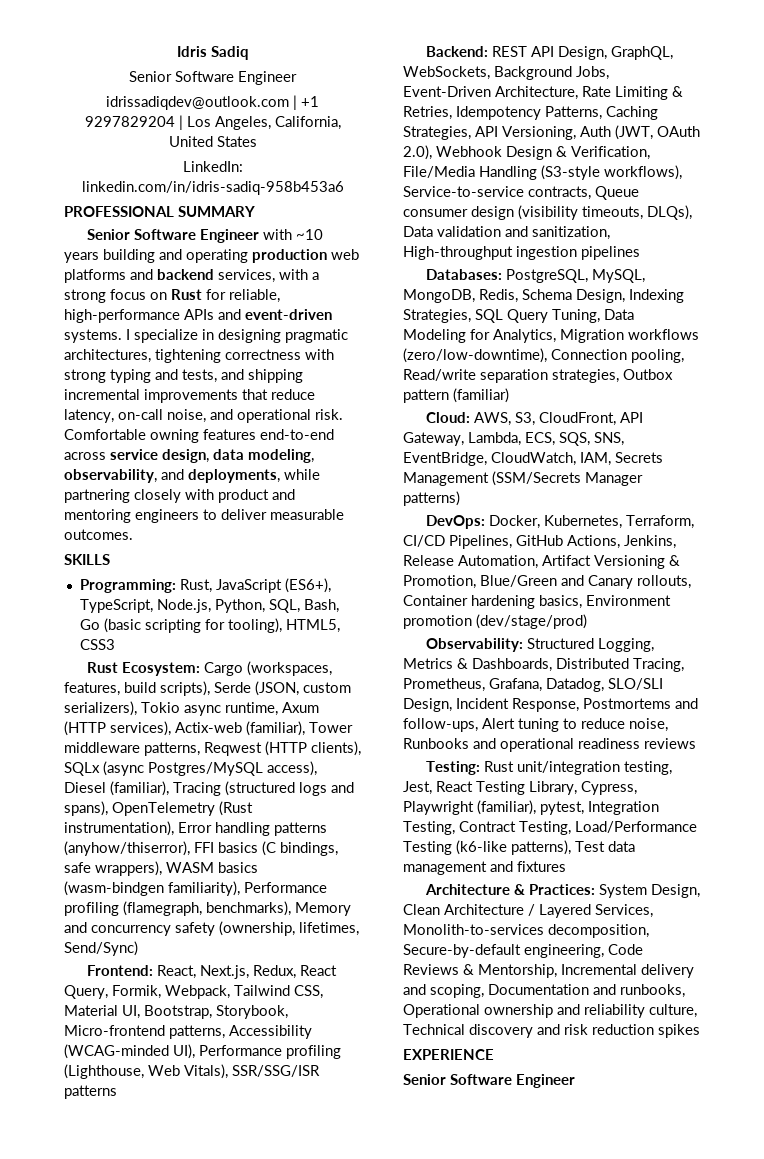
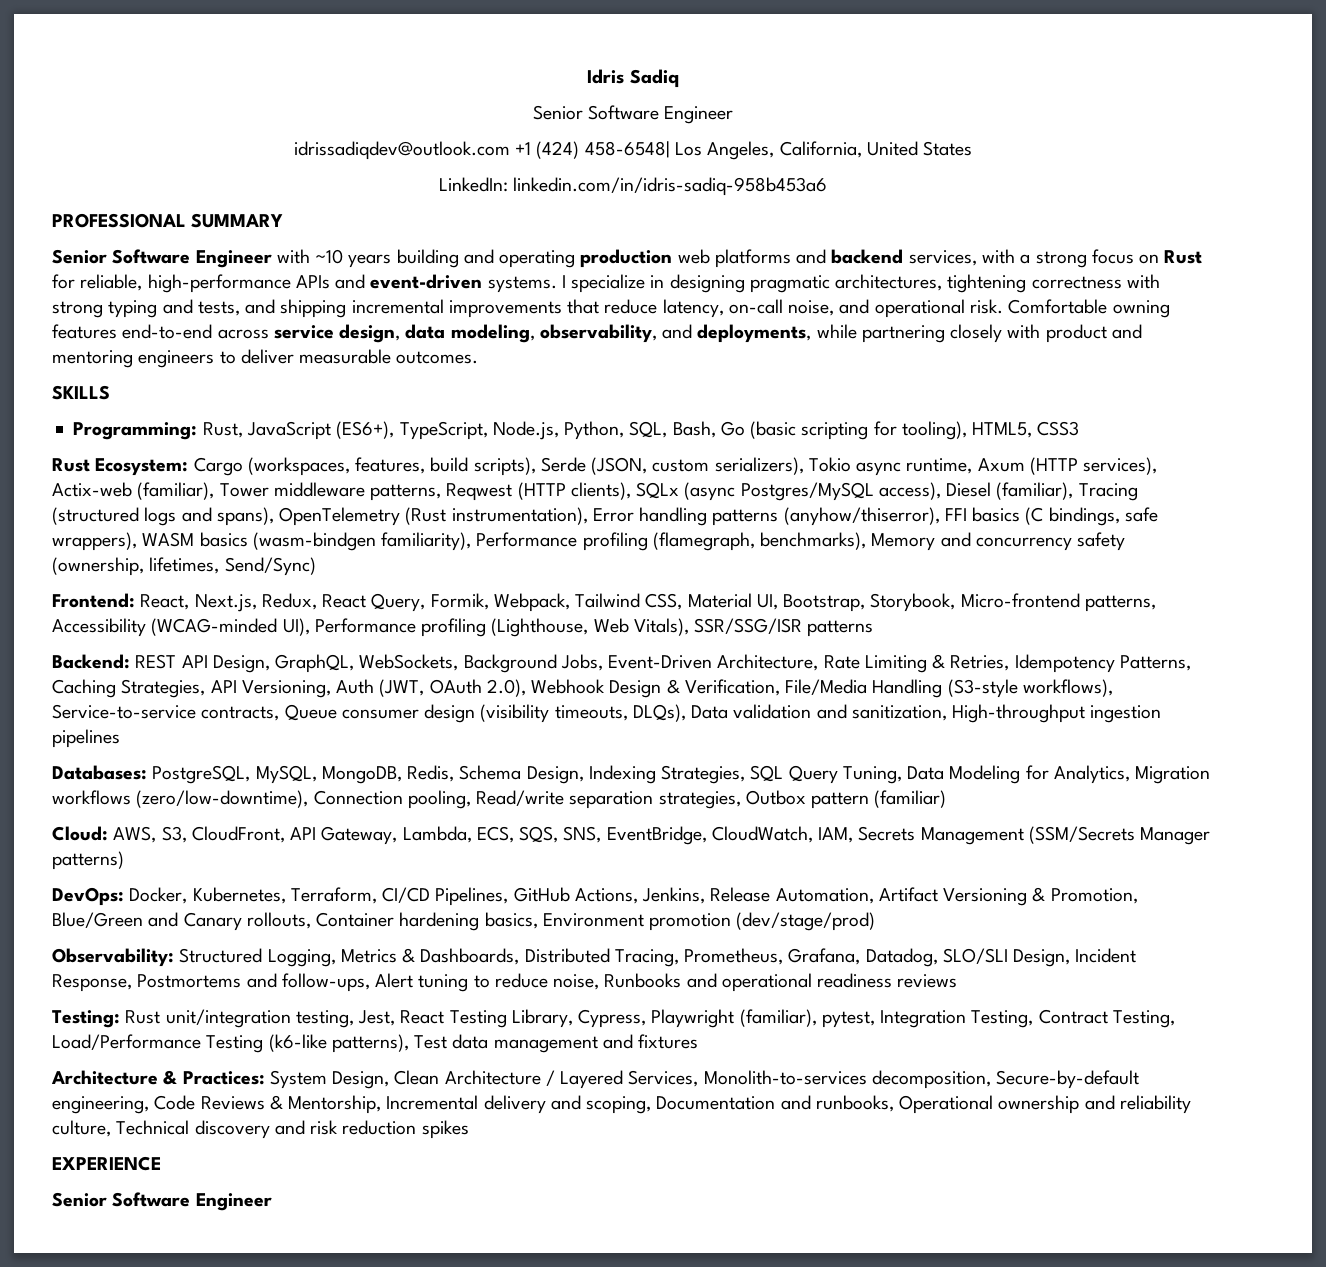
[293,95,319,110] [84,115,183,130] | +1 9297829204 | -> [515,141,670,159] +1 (424) 458-6548|

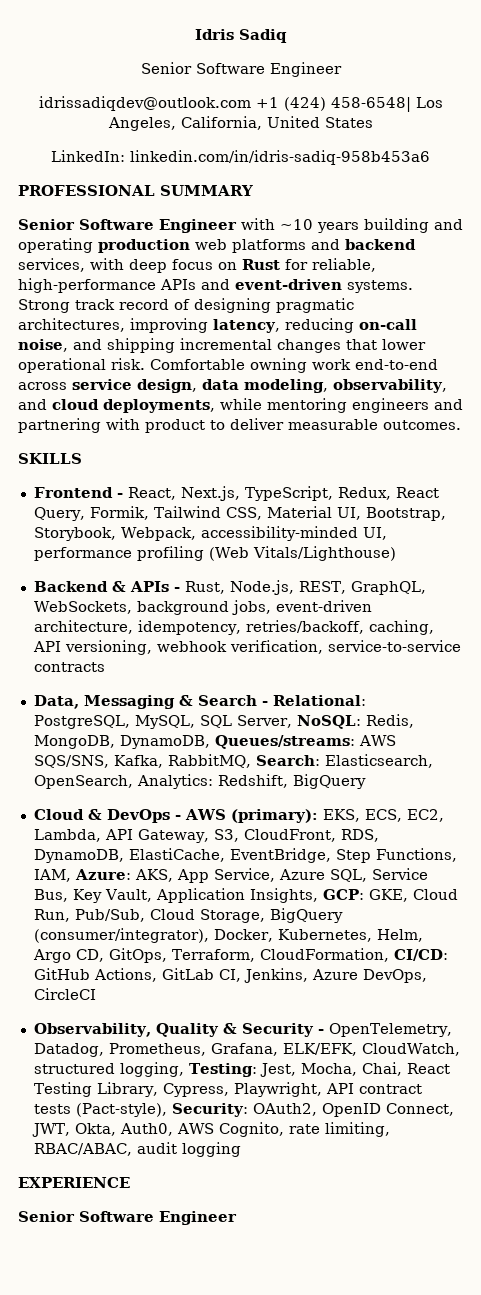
[1020,251,1087,268] a strong -> [129,259,167,273] deep
[561,274,1160,293] [52,299,870,318] I specialize in designing pragmatic architectures, tightening correctness with strong typing and tests, and shipping incremental improvements that reduce latency, on-call noise, and -> [18,298,354,313] [18,318,417,333] [18,338,426,353] Strong track record of designing pragmatic architectures, improving latency, reducing on-call noise, and shipping incremental changes that lower
[52,324,117,339] features -> [312,359,351,370] work
(693, 331) none -> [52,399,99,410] cloud
[861,324,1142,343] [52,350,215,368] partnering closely with product and mentoring engineers -> [267,398,463,413] [18,418,205,433] mentoring engineers and partnering with product
[73,421,1080,440] [52,457,1158,476] [52,482,1138,501] [52,507,1158,526] [52,532,1126,551] [52,557,316,576] [52,593,135,608] Programming: Rust, JavaScript (ES6+), TypeScript, Node.js, Python, SQL, Bash, Go (basic scripting for tooling), HTML5, CSS3 // Rust Ecosystem: Cargo (workspaces, features, build scripts), Serde (JSON, custom serializers), Tokio async runtime, Axum (HTTP services), Actix-web (familiar), Tower middleware patterns, Reqwest (HTTP clients), SQLx (async Postgres/MySQL access), Diesel (familiar), Tracing (structured logs and spans), OpenTelemetry (Rust instrumentation), Error handling patterns (anyhow/thiserror), FFI basics (C bindings, safe wrappers), WASM basics (wasm-bindgen familiarity), Performance profiling (flamegraph, benchmarks), Memory and concurrency safety (ownership, lifetimes, Send/Sync) // Frontend: -> [33,487,123,498] Frontend -
(257, 603) none -> [244,486,333,501] TypeScript,
[493,593,570,612] Webpack, -> (149, 513) none
[960,593,1156,612] [52,618,874,637] [52,654,1191,673] [52,679,1113,698] [52,704,1162,723] [52,729,120,748] [52,765,1211,784] [52,790,947,809] [52,826,1211,845] [52,851,124,870] [52,887,1138,906] [52,912,876,931] [52,948,1137,967] [52,973,958,992] [52,1009,1175,1028] [52,1034,699,1053] [51,1070,1140,1089] [52,1095,1191,1114] [52,1120,469,1139] Micro-frontend patterns, Accessibility (WCAG-minded UI), Performance profiling (Lighthouse, Web Vitals), SSR/SSG/ISR patterns // Backend: REST API Design, GraphQL, WebSockets, Background Jobs, Event-Driven Architecture, Rate Limiting & Retries, Idempotency Patterns, Caching Strategies, API Versioning, Auth (JWT, OAuth 2.0), Webhook Design & Verification, File/Media Handling (S3-style workflows), Service-to-service contracts, Queue consumer design (visibility timeouts, DLQs), Data validation and sanitization, High-throughput ingestion pipelines // Databases: PostgreSQL, MySQL, MongoDB, Redis, Schema Design, Indexing Strategies, SQL Query Tuning, Data Modeling for Analytics, Migration workflows (zero/low-downtime), Connection pooling, Read/write separation strategies, Outbox pattern (familiar) // Cloud: AWS, S3, CloudFront, API Gateway, Lambda, ECS, SQS, SNS, EventBridge, CloudWatch, IAM, Secrets Management (SSM/Secrets Manager patterns) // DevOps: Docker, Kubernetes, Terraform, CI/CD Pipelines, GitHub Actions, Jenkins, Release Automation, Artifact Versioning & Promotion, Blue/Green and Canary rollouts, Container hardening basics, Environment promotion (dev/stage/prod) // Observability: Structured Logging, Metrics & Dashboards, Distributed Tracing, Prometheus, Grafana, Datadog, SLO/SLI Design, Incident Response, Postmortems and follow-ups, Alert tuning to reduce noise, Runbooks and operational readiness reviews // Testing: Rust unit/integration testing, Jest, React Testing Library, Cypress, Playwright (familiar), pytest, Integration Testing, Contract Testing, Load/Performance Testing (k6-like patterns), Test data management and fixtures // Architecture & Practices: System Design, Clean Architecture / Layered Services, Monolith-to-services decomposition, Secure-by-default engineering, Code Reviews & Mentorship, Incremental delivery and scoping, Documentation and runbooks, Operational ownership and reliability culture, Technical discovery and risk reduction spikes -> [120,526,387,541] [33,546,396,561] [33,580,426,595] [33,600,372,615] [33,620,434,635] [32,640,461,655] [33,662,105,672] [33,695,366,709] [33,714,414,729] [33,735,396,749] [33,754,433,768] [33,774,366,789] [33,809,444,823] [33,829,379,843] [33,848,457,863] [33,868,428,883] [33,888,458,903] [33,908,343,923] [33,928,423,943] [32,948,448,963] [33,968,427,983] [33,988,96,1000] [33,1023,452,1037] [33,1043,460,1057] [33,1062,450,1077] [33,1082,422,1097] [33,1103,454,1117] [31,1122,390,1137] [33,1142,241,1157] Webpack, accessibility-minded UI, performance profiling (Web Vitals/Lighthouse) // Backend & APIs - Rust, Node.js, REST, GraphQL, WebSockets, background jobs, event-driven architecture, idempotency, retries/backoff, caching, API versioning, webhook verification, service-to-service contracts // Data, Messaging & Search - Relational: PostgreSQL, MySQL, SQL Server, NoSQL: Redis, MongoDB, DynamoDB, Queues/streams: AWS SQS/SNS, Kafka, RabbitMQ, Search: Elasticsearch, OpenSearch, Analytics: Redshift, BigQuery // Cloud & DevOps - AWS (primary): EKS, ECS, EC2, Lambda, API Gateway, S3, CloudFront, RDS, DynamoDB, ElastiCache, EventBridge, Step Functions, IAM, Azure: AKS, App Service, Azure SQL, Service Bus, Key Vault, Application Insights, GCP: GKE, Cloud Run, Pub/Sub, Cloud Storage, BigQuery (consumer/integrator), Docker, Kubernetes, Helm, Argo CD, GitOps, Terraform, CloudFormation, CI/CD: GitHub Actions, GitLab CI, Jenkins, Azure DevOps, CircleCI // Observability, Quality & Security - OpenTelemetry, Datadog, Prometheus, Grafana, ELK/EFK, CloudWatch, structured logging, Testing: Jest, Mocha, Chai, React Testing Library, Cypress, Playwright, API contract tests (Pact-style), Security: OAuth2, OpenID Connect, JWT, Okta, Auth0, AWS Cognito, rate limiting, RBAC/ABAC, audit logging

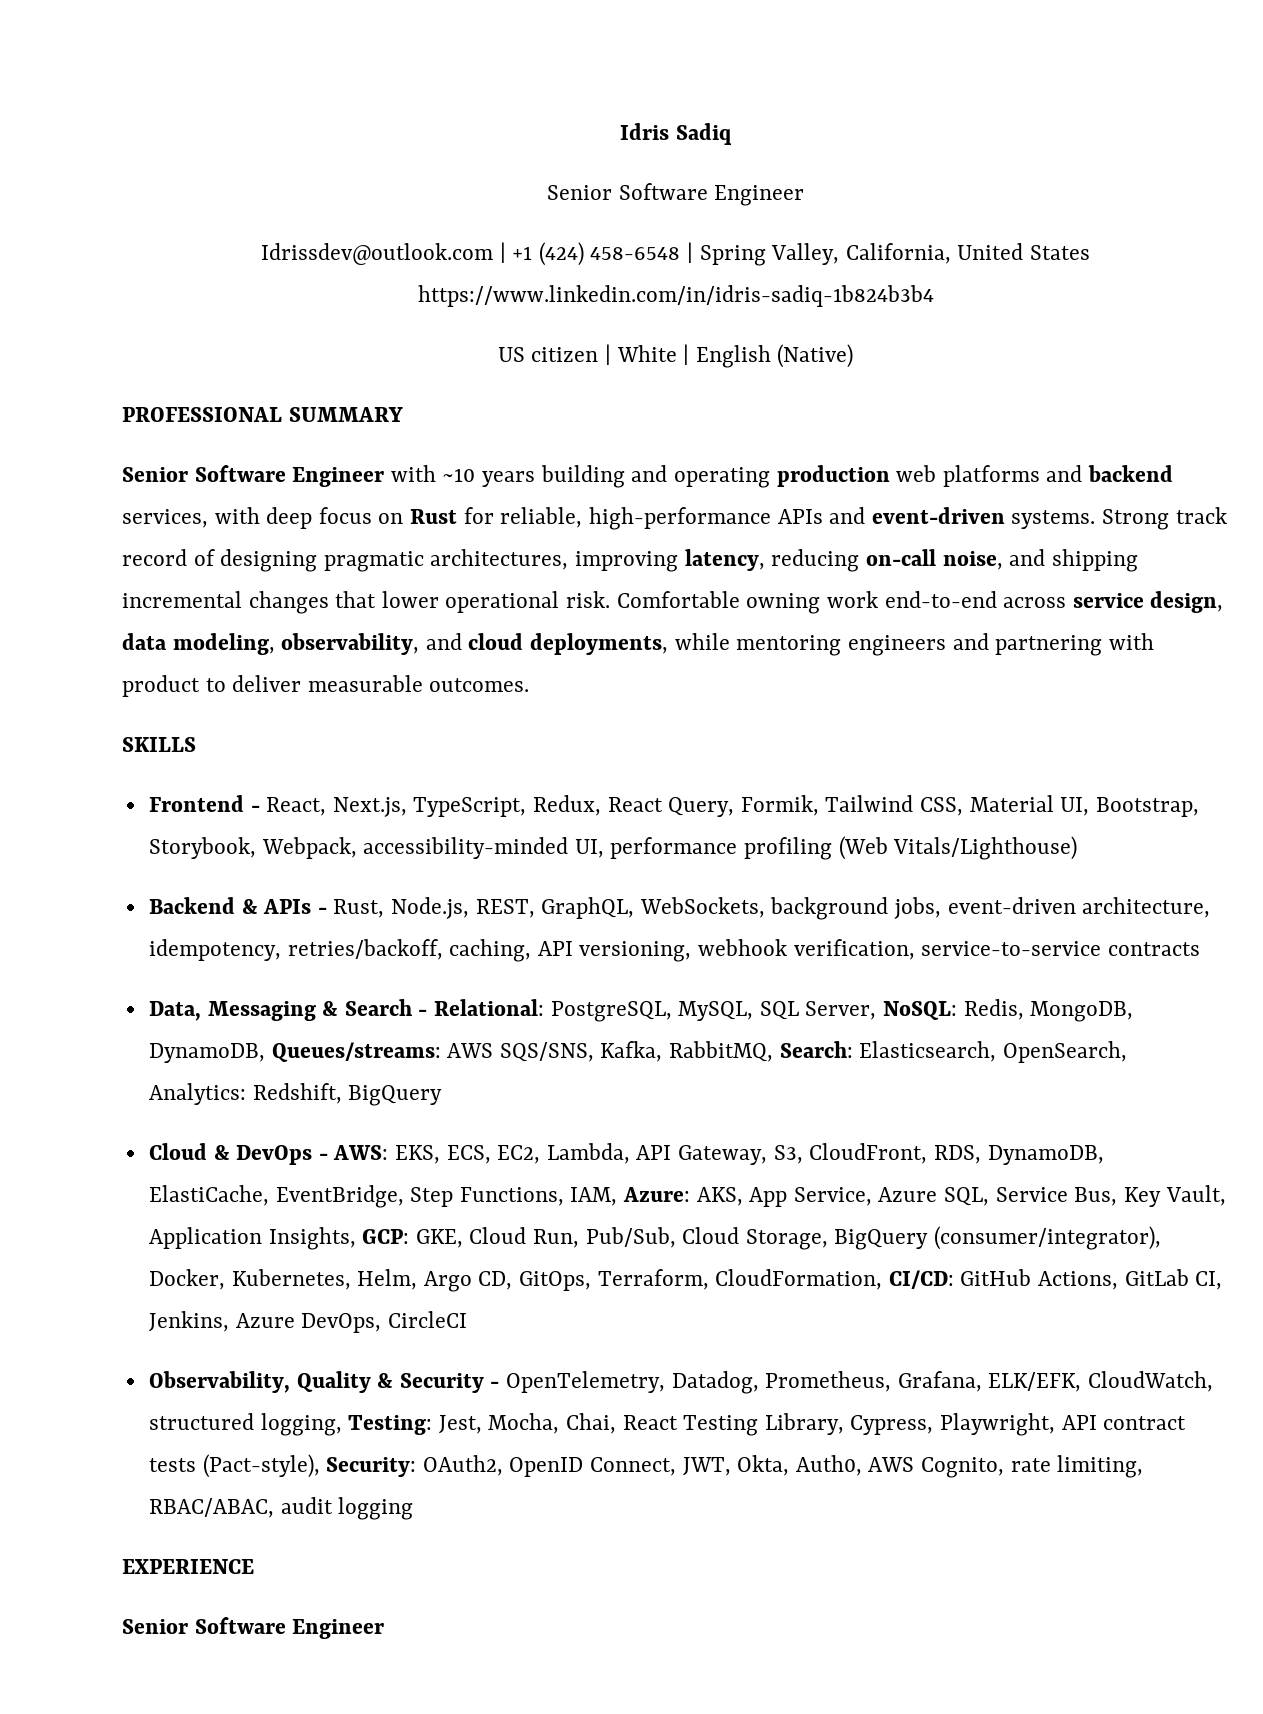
[38,96,443,112] [107,116,373,131] [51,150,430,165] idrissadiqdev@outlook.com +1 (424) 458-6548| Los Angeles, California, United States // LinkedIn: linkedin.com/in/idris-sadiq-958b453a6 -> [260,242,1091,266] [417,285,934,307] [497,344,854,368] Idrissdev@outlook.com | +1 (424) 458-6548 | Spring Valley, California, United States https://www.linkedin.com/in/idris-sadiq-1b824b3b4 // US citizen | White | English (Native)
[184,809,318,823] AWS (primary): -> [333,1145,389,1160] AWS:

